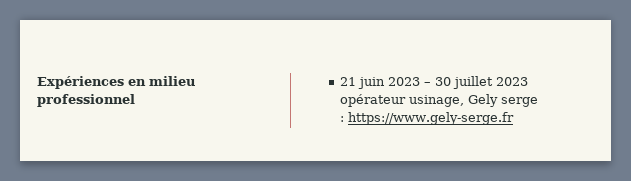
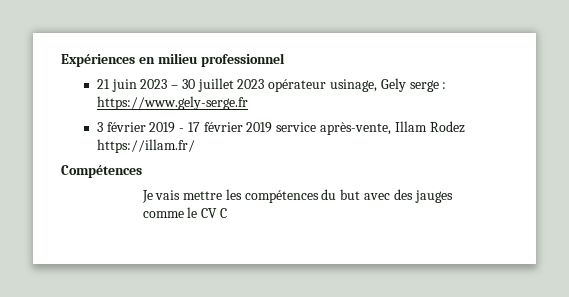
(515, 118) none -> [96,121,465,135] [96,139,195,153] [61,165,142,178] [141,189,453,203] [142,207,227,218] // 3 février 2019 - 17 février 2019 service après-vente, Illam Rodez https://illam.fr/ // Compétences // Je vais mettre les compétences du but avec des jauges comme le CV C

